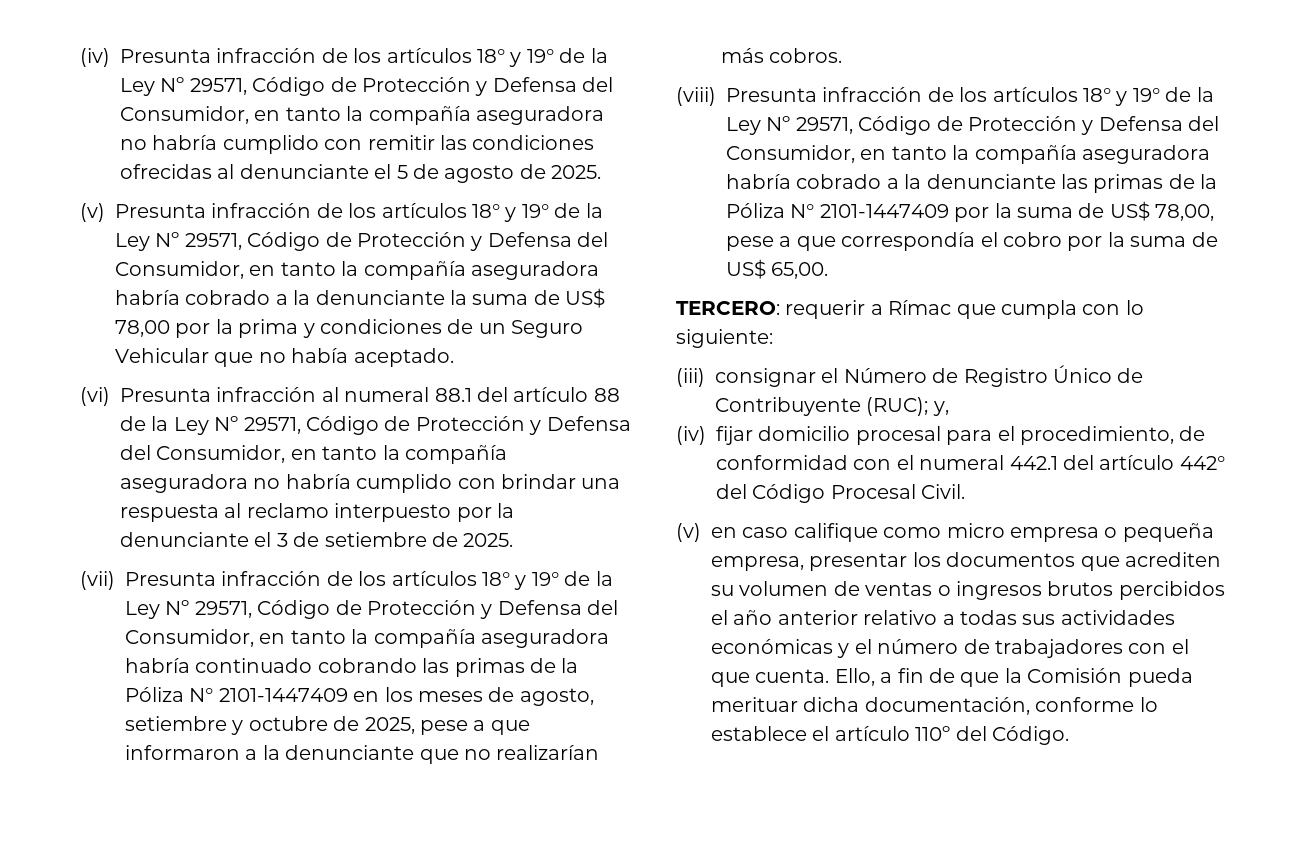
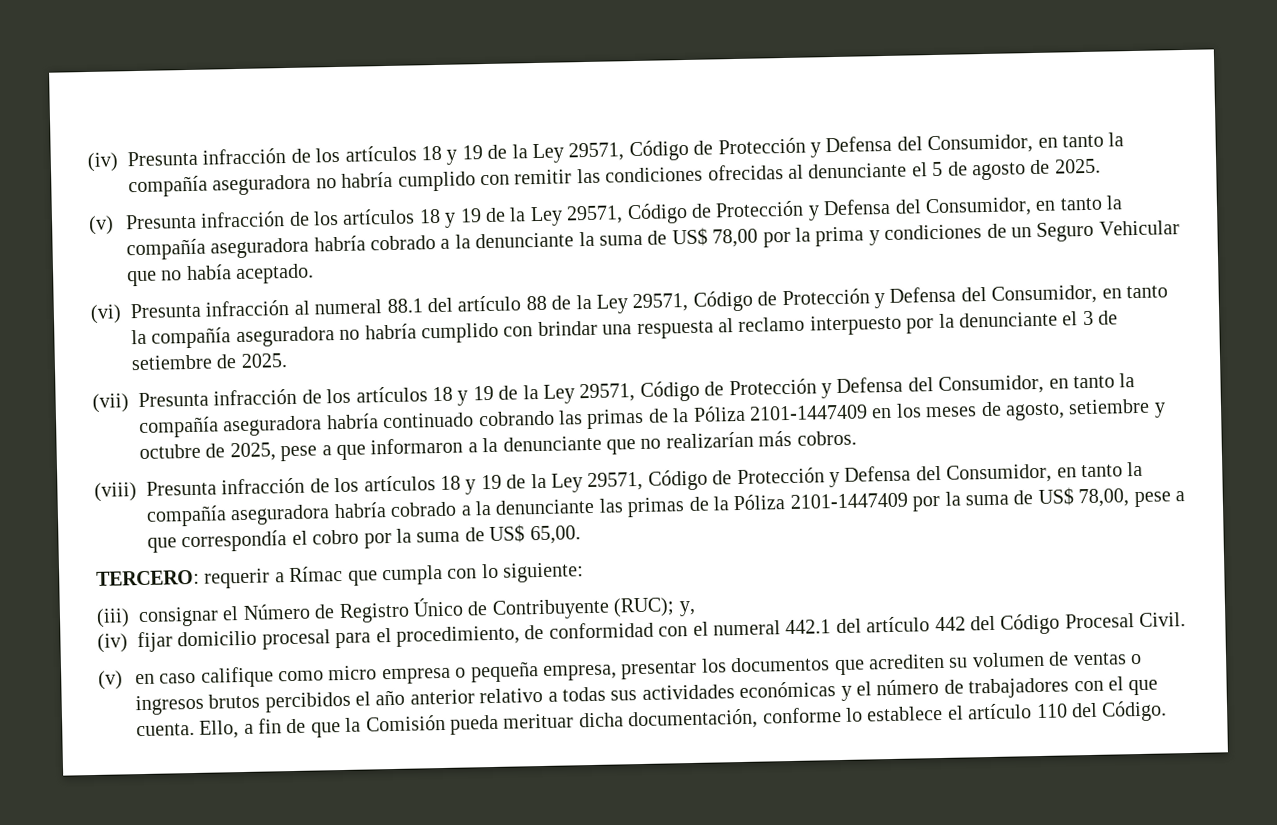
[476,48,608,67] [120,77,185,96] 18° y 19° de la Ley Nº -> [421,143,564,165] 18 y 19 de la Ley
[471,203,603,222] [115,232,180,251] 18° y 19° de la Ley Nº -> [418,206,563,228] 18 y 19 de la Ley
[214,416,239,431] Nº -> (629, 304) none
[481,571,613,590] [125,600,190,619] 18° y 19° de la Ley Nº -> [432,384,575,406] 18 y 19 de la Ley
[189,688,214,702] N° -> (746, 413) none
[1083,87,1214,106] [726,116,791,135] 18° y 19° de la Ley Nº -> [440,473,583,495] 18 y 19 de la Ley
[790,204,815,218] N° -> (786, 502) none
[1179,456,1225,470] 442° -> [934,616,966,632] 442
[915,726,951,741] 110º -> [1035,703,1068,719] 110

